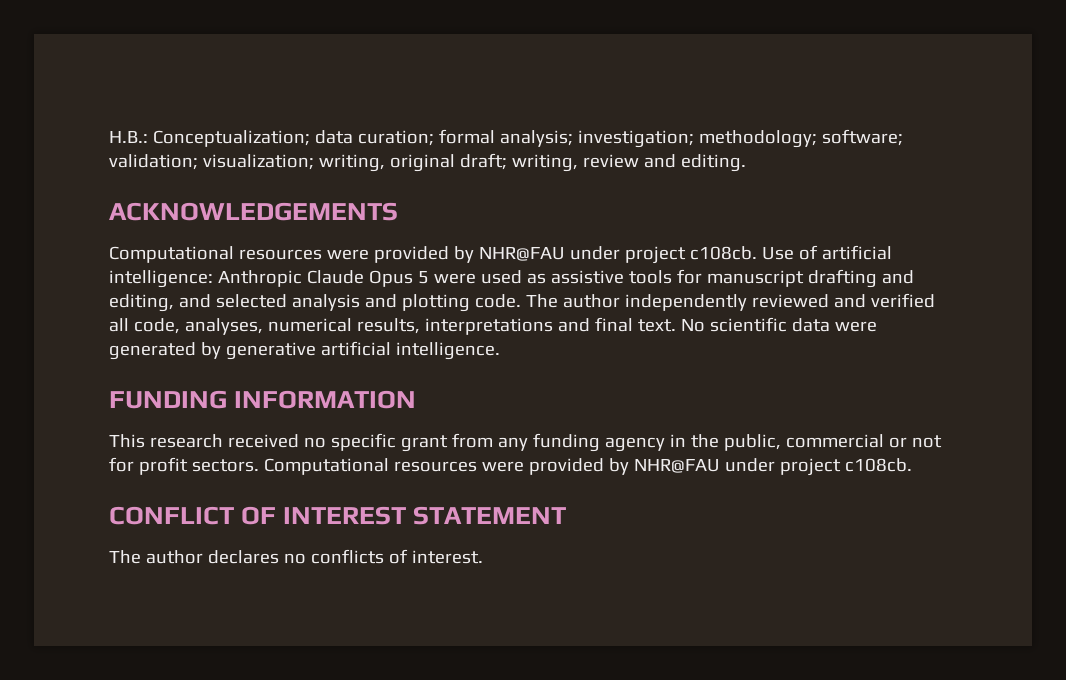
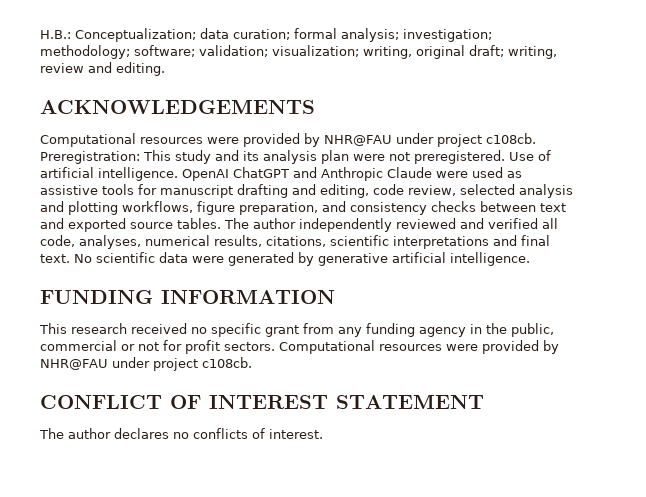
[761,245,892,260] [109,270,429,288] Use of artificial intelligence: Anthropic Claude Opus 5 -> [40,150,551,164] [40,167,432,181] Preregistration: This study and its analysis plan were not preregistered. Use of artificial intelligence. OpenAI ChatGPT and Anthropic Claude
[178,294,211,308] and -> [373,184,456,196] code review,
[474,294,521,308] code. -> [122,201,566,215] [40,218,221,232] workflows, figure preparation, and consistency checks between text and exported source tables.
(420, 326) none -> [266,235,389,247] citations, scientific

